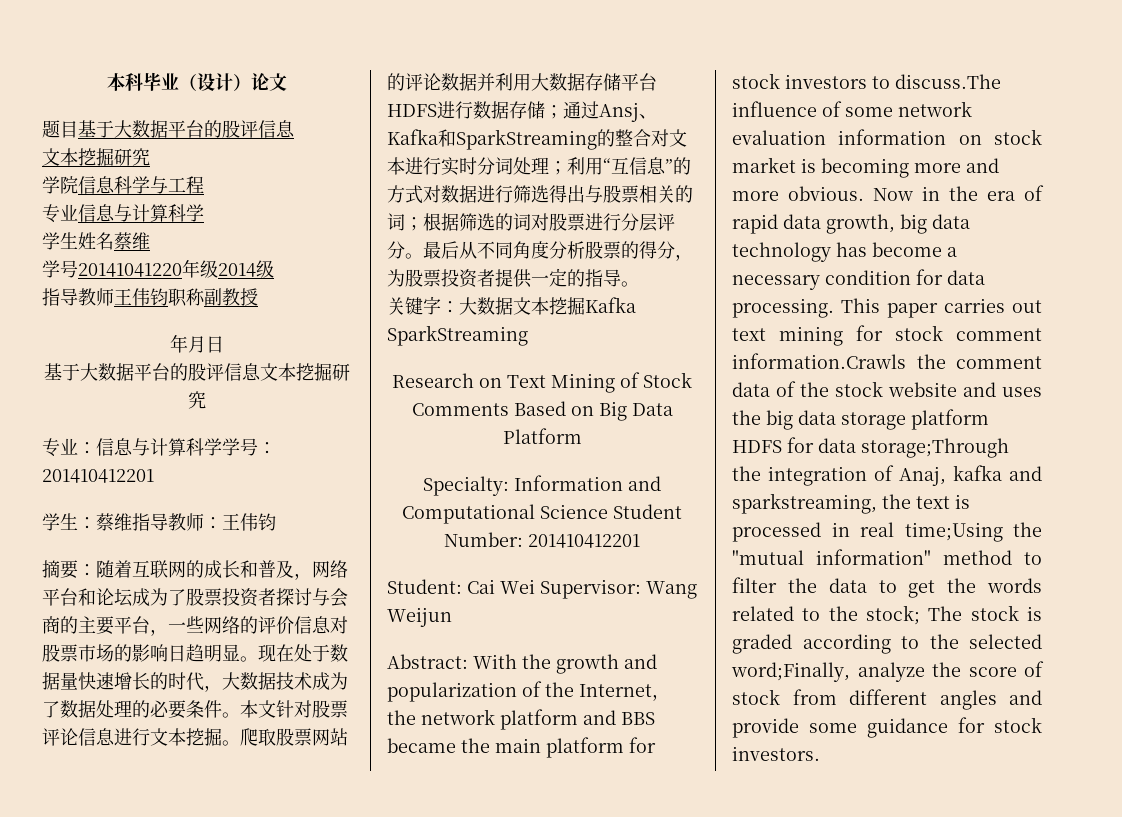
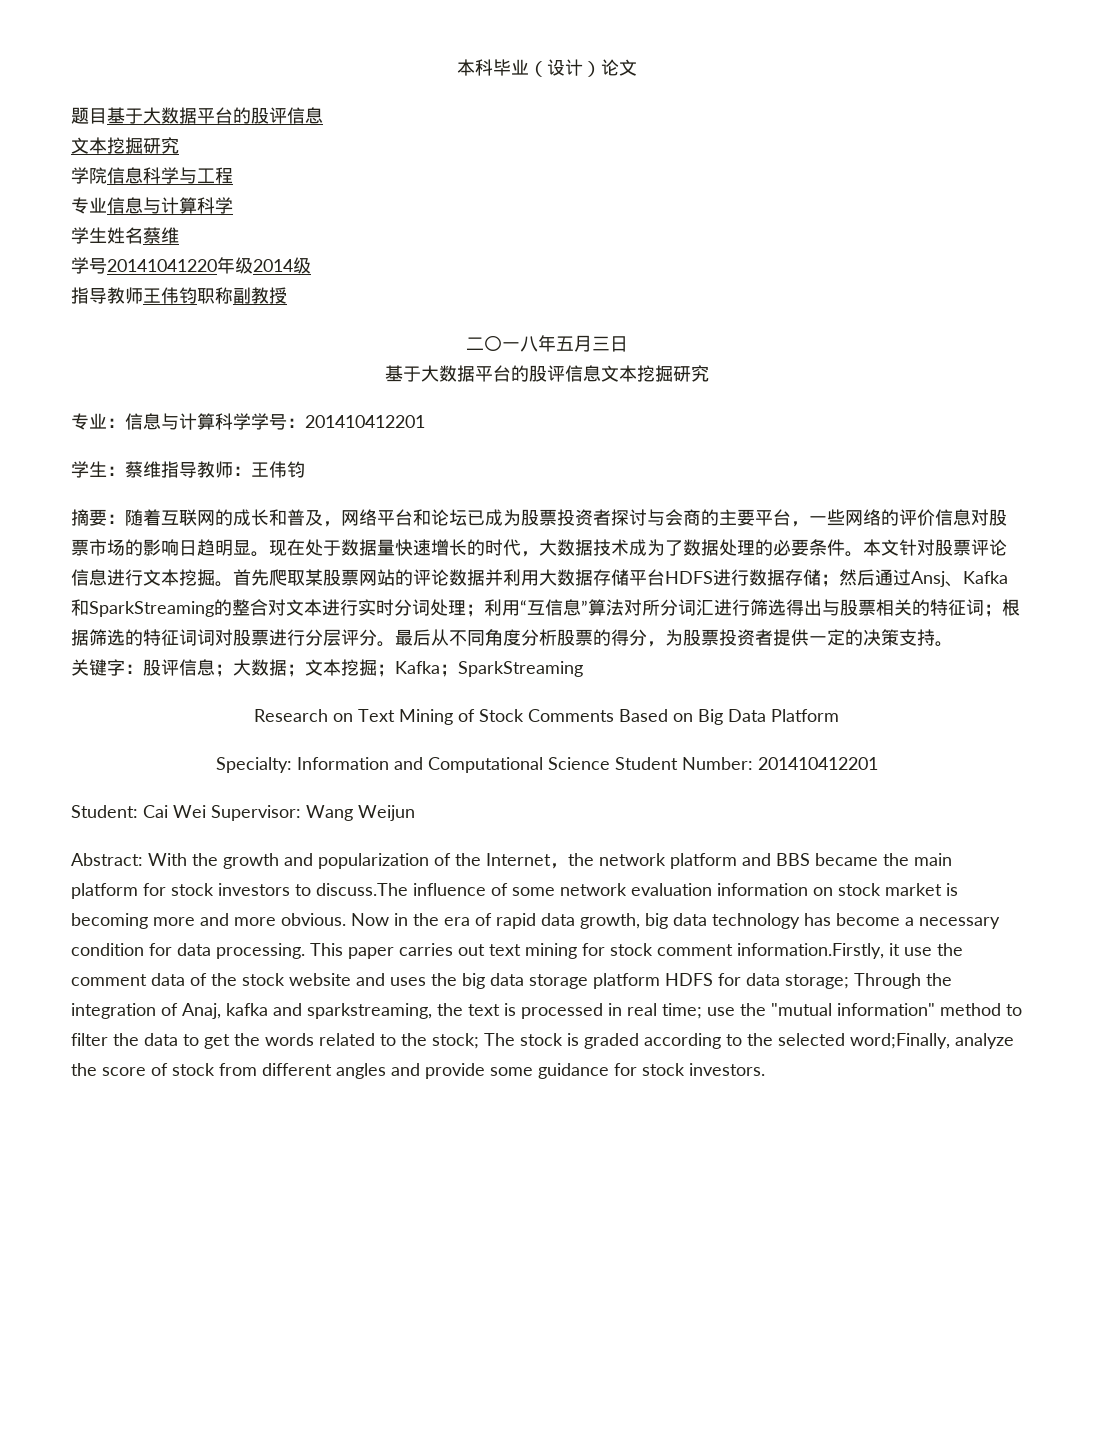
[170,334,206,353] 年月 -> [465,335,610,352] 二〇一八年五月三
[132,588,186,606] 成为了 -> [467,509,521,526] 已成为
[240,728,276,746] 爬取 -> [233,569,323,586] 首先爬取某
(563, 112) none -> [839,569,875,586] 然后
[673,157,691,175] [387,185,477,204] 的方式对数据 -> [588,599,714,616] 算法对所分词汇
(693, 194) none -> [930,599,966,616] 特征
(513, 222) none -> [143,629,197,646] 特征词
[585,269,621,287] 指导 -> [863,629,935,646] 决策支持
[459,297,636,315] 大数据文本挖掘Kafka -> [143,659,458,677] 股评信息；大数据；文本挖掘；Kafka；
[732,353,906,369] information.Crawls -> [737,943,932,959] information.Firstly, it use
[861,438,1009,458] storage;Through -> [785,973,921,989] storage; Through
[904,522,1003,542] time;Using -> [662,1003,735,1019] time; use

